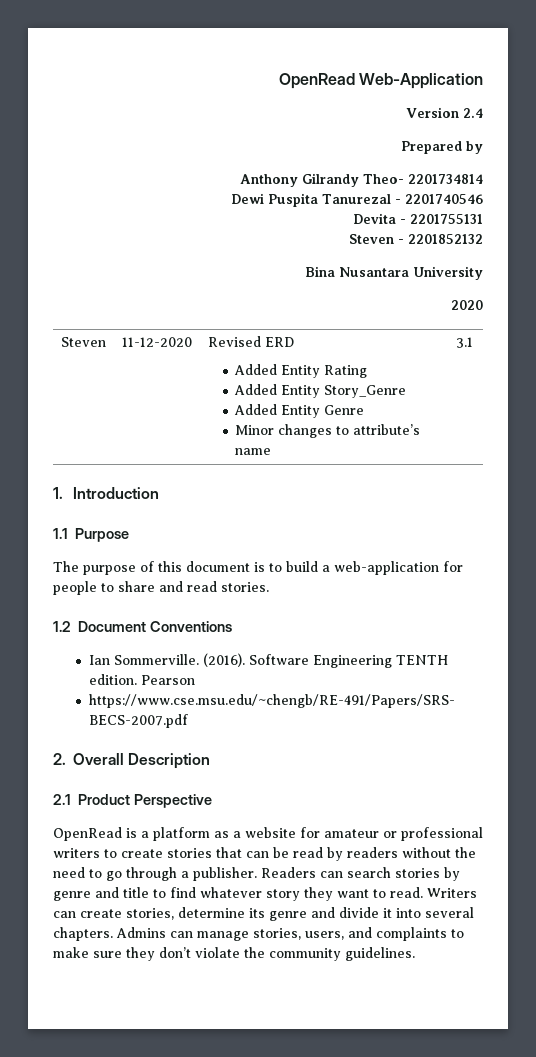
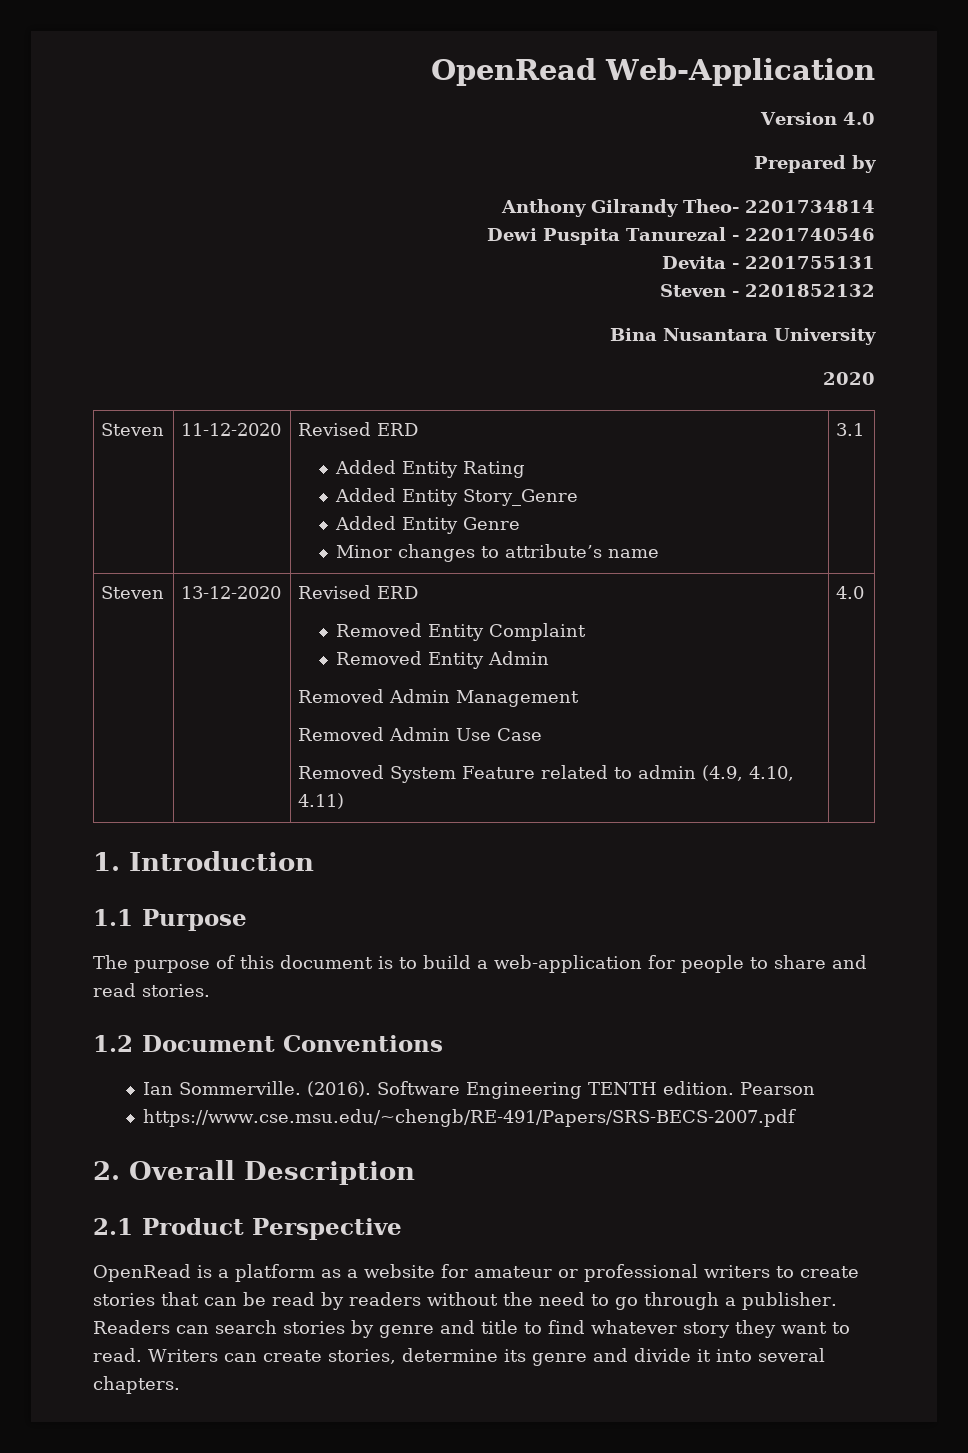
[463,108,483,118] 2.4 -> [843,112,875,125] 4.0
(473, 342) none -> [101,586,165,599] [181,586,282,599] [298,585,419,599] [336,623,587,641] [336,651,550,669] [298,689,580,707] [298,727,543,741] [298,765,795,783] [298,793,345,809] [836,586,865,599] // Steven | 13-12-2020 | Revised ERD // Removed Entity Complaint // Removed Entity Admin // Removed Admin Management // Removed Admin Use Case // Removed System Feature related to admin (4.9, 4.10, 4.11) | 4.0
[116,927,464,941] [53,947,415,961] Admins can manage stories, users, and complaints to make sure they don’t violate the community guidelines. -> (180, 1385) none

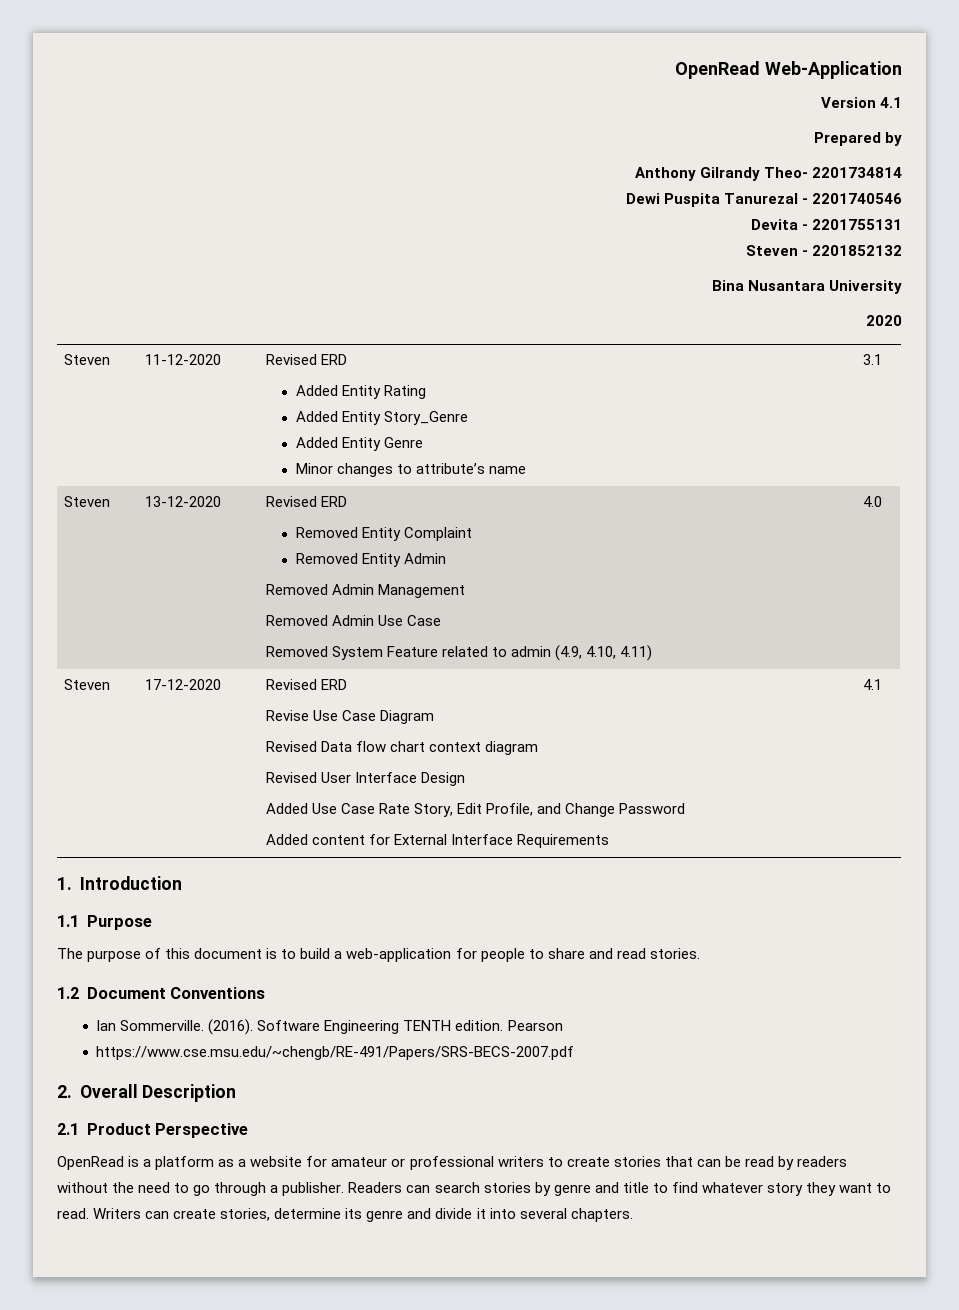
[843,112,875,125] 4.0 -> [880,97,902,108] 4.1
(865, 592) none -> [63,679,110,690] [144,679,221,690] [265,679,347,690] [265,710,434,724] [265,741,538,755] [265,772,465,786] [265,803,686,817] [265,834,609,848] [862,679,882,690] // Steven | 17-12-2020 | Revised ERD // Revise Use Case Diagram // Revised Data flow chart context diagram // Revised User Interface Design // Added Use Case Rate Story, Edit Profile, and Change Password // Added content for External Interface Requirements | 4.1

